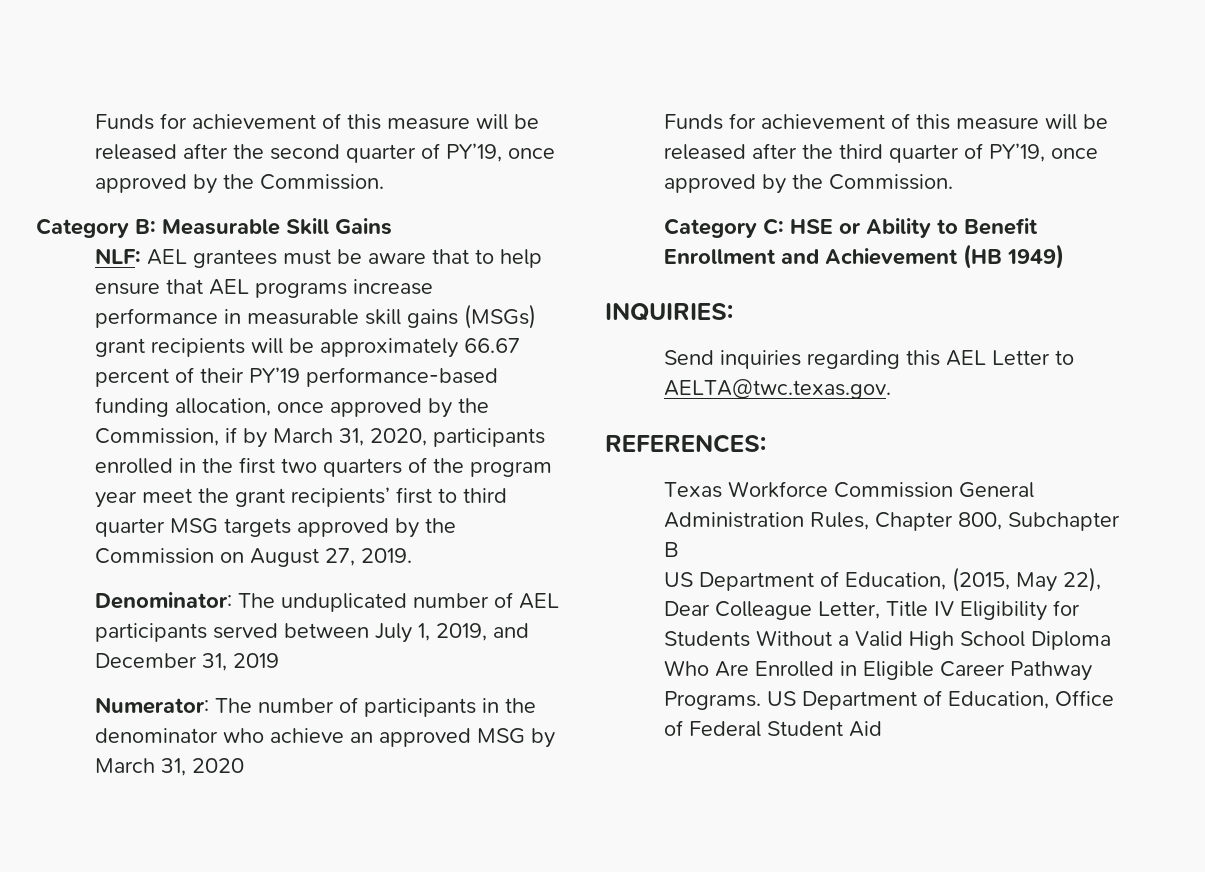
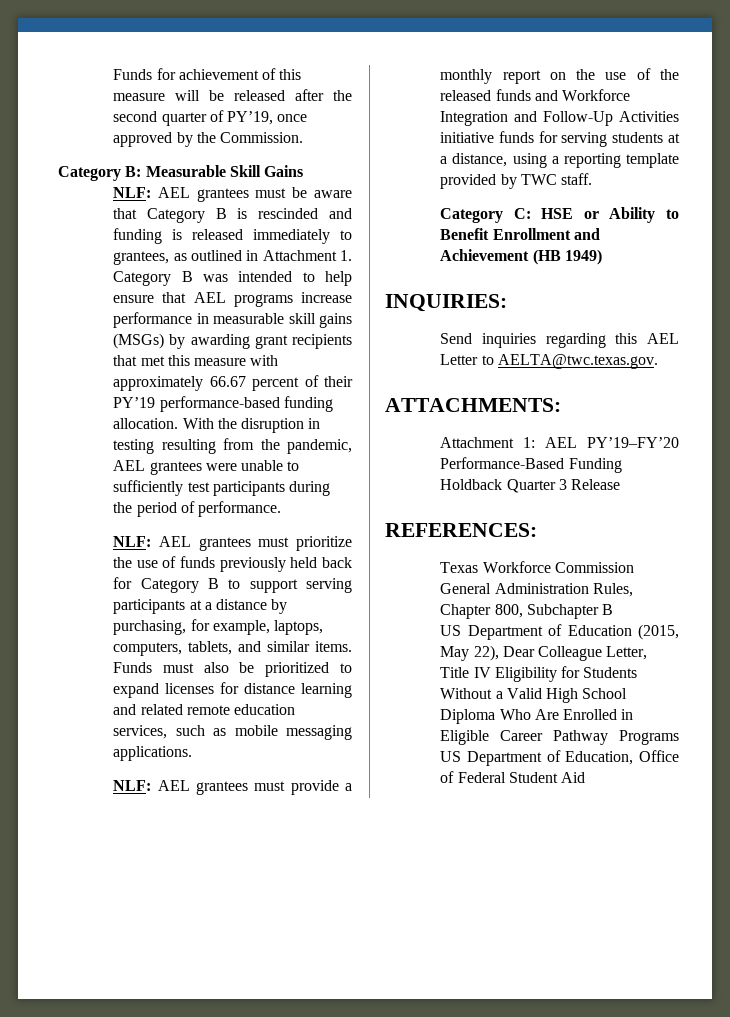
(470, 256) none -> [146,208,352,223] [113,228,352,244] [113,250,352,265] [113,271,293,286] Category B is rescinded and funding is released immediately to grantees, as outlined in Attachment 1. Category B was intended
[95,338,315,357] grant recipients will be -> [169,334,352,349] [113,355,279,366] by awarding grant recipients that met this measure with
[175,398,490,418] [95,427,546,448] [95,457,553,477] [95,487,508,508] [95,518,457,538] [95,548,413,567] [95,592,560,612] [95,623,530,643] [95,653,280,671] [95,697,537,717] [95,728,556,748] [95,758,245,776] [664,113,1109,130] [664,143,1099,163] [664,174,954,194] allocation, once approved by the Commission, if by March 31, 2020, participants enrolled in the first two quarters of the program year meet the grant recipients’ first to third quarter MSG targets approved by the Commission on August 27, 2019. // Denominator: The unduplicated number of AEL participants served between July 1, 2019, and December 31, 2019 // Numerator: The number of participants in the denominator who achieve an approved MSG by March 31, 2020 // Funds for achievement of this measure will be released after the third quarter of PY’19, once approved by the Commission. -> [113,418,321,433] [113,438,352,454] [113,460,300,475] [113,480,331,496] [113,501,282,517] [113,536,352,551] [113,556,352,572] [113,577,352,593] [113,599,288,614] [113,619,324,635] [113,641,352,656] [113,662,352,677] [113,682,352,698] [113,704,296,715] [113,725,352,740] [113,746,193,761] [113,780,352,795] [440,68,679,84] [440,89,631,101] [440,111,679,126] [440,131,680,147] [440,153,679,168] [440,173,593,189] allocation. With the disruption in testing resulting from the pandemic, AEL grantees were unable to sufficiently test participants during the period of performance. // NLF: AEL grantees must prioritize the use of funds previously held back for Category B to support serving participants at a distance by purchasing, for example, laptops, computers, tablets, and similar items. Funds must also be prioritized to expand licenses for distance learning and related remote education services, such as mobile messaging applications. // NLF: AEL grantees must provide a monthly report on the use of the released funds and Workforce Integration and Follow-Up Activities initiative funds for serving students at a distance, using a reporting template provided by TWC staff.
(892, 389) none -> [385,398,561,412] [440,437,679,448] [440,457,622,473] [440,479,621,493] // ATTACHMENTS: // Attachment 1: AEL PY’19–FY’20 Performance-Based Funding Holdback Quarter 3 Release
[845,572,947,590] Education, -> [567,625,632,636] Education
[664,691,762,710] Programs. -> [619,730,679,745] Programs

